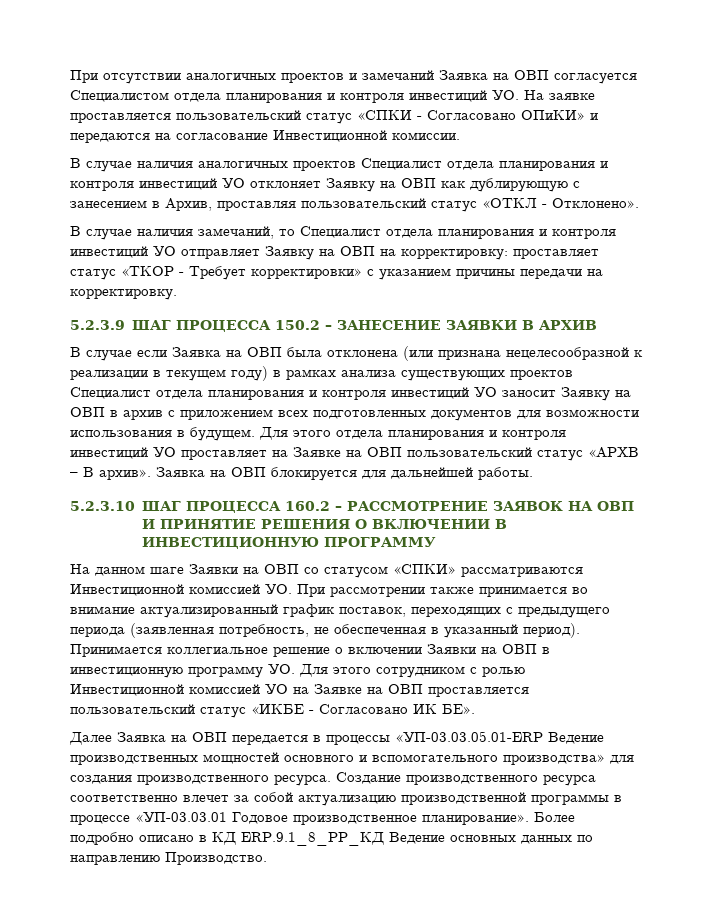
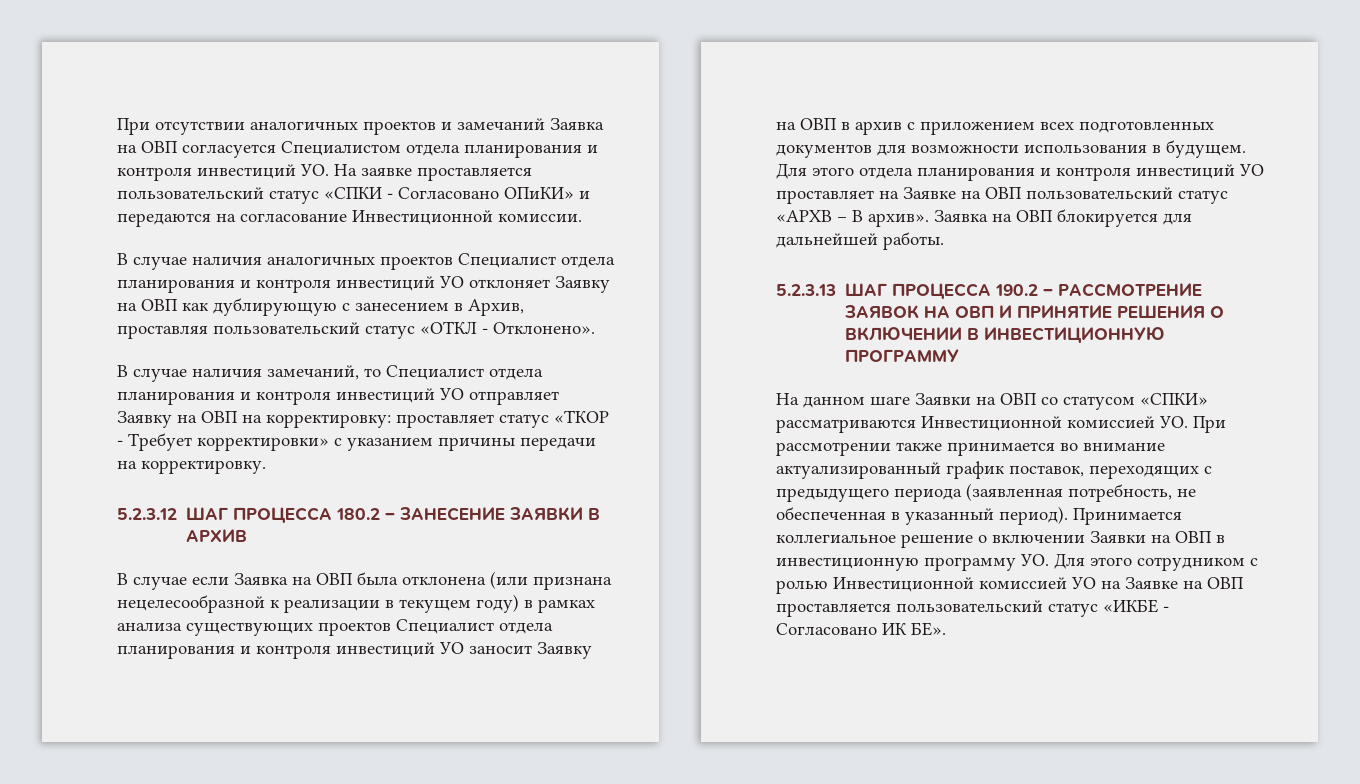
[70,320,321,332] 5.2.3.9 ШАГ ПРОЦЕССА 150.2 -> [117,507,381,523] 5.2.3.12 ШАГ ПРОЦЕССА 180.2
[70,501,331,513] 5.2.3.10 ШАГ ПРОЦЕССА 160.2 -> [776,283,1039,299] 5.2.3.13 ШАГ ПРОЦЕССА 190.2
[69,731,604,745] [70,752,634,765] [70,772,596,786] [70,792,622,806] [70,812,575,825] [70,832,593,846] [70,852,267,865] // Далее Заявка на ОВП передается в процессы «УП-03.03.05.01-ERP Ведение производственных мощностей основного и вспомогательного производства» для создания производственного ресурса. Создание производственного ресурса соответственно влечет за собой актуализацию производственной программы в процессе «УП-03.03.01 Годовое производственное планирование». Более подробно описано в КД ERP.9.1_8_PP_КД Ведение основных данных по направлению Производство. -> (946, 629) none

